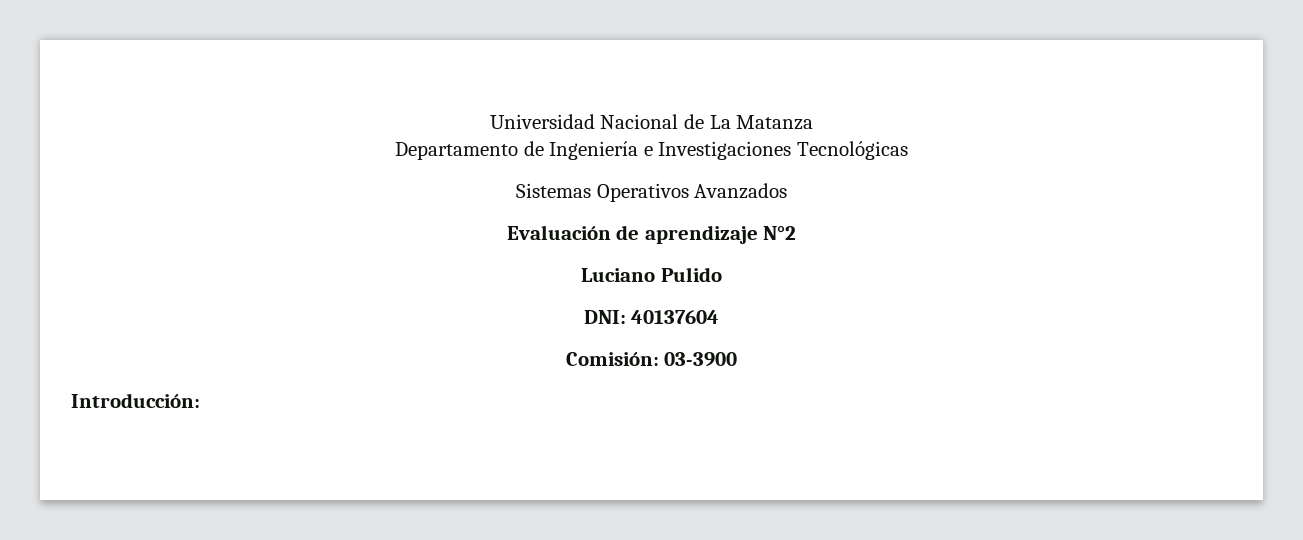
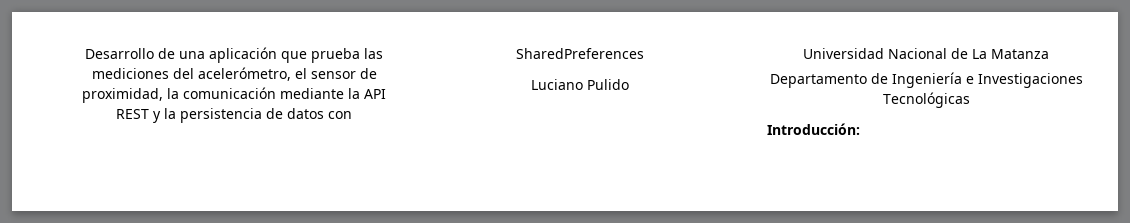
(489, 121) none -> [85,47,383,63] [91,67,377,81] [82,87,386,103] [116,108,352,123] [516,48,644,59] [531,79,629,90] Desarrollo de una aplicación que prueba las mediciones del acelerómetro, el sensor de proximidad, la comunicación mediante la API REST y la persistencia de datos con SharedPreferences // Luciano Pulido //
[515,183,788,202] [506,225,797,244] [581,267,722,282] [583,310,720,324] [565,352,738,367] // Sistemas Operativos Avanzados // Evaluación de aprendizaje N°2 // Luciano Pulido // DNI: 40137604 // Comisión: 03-3900 -> (970, 100) none

